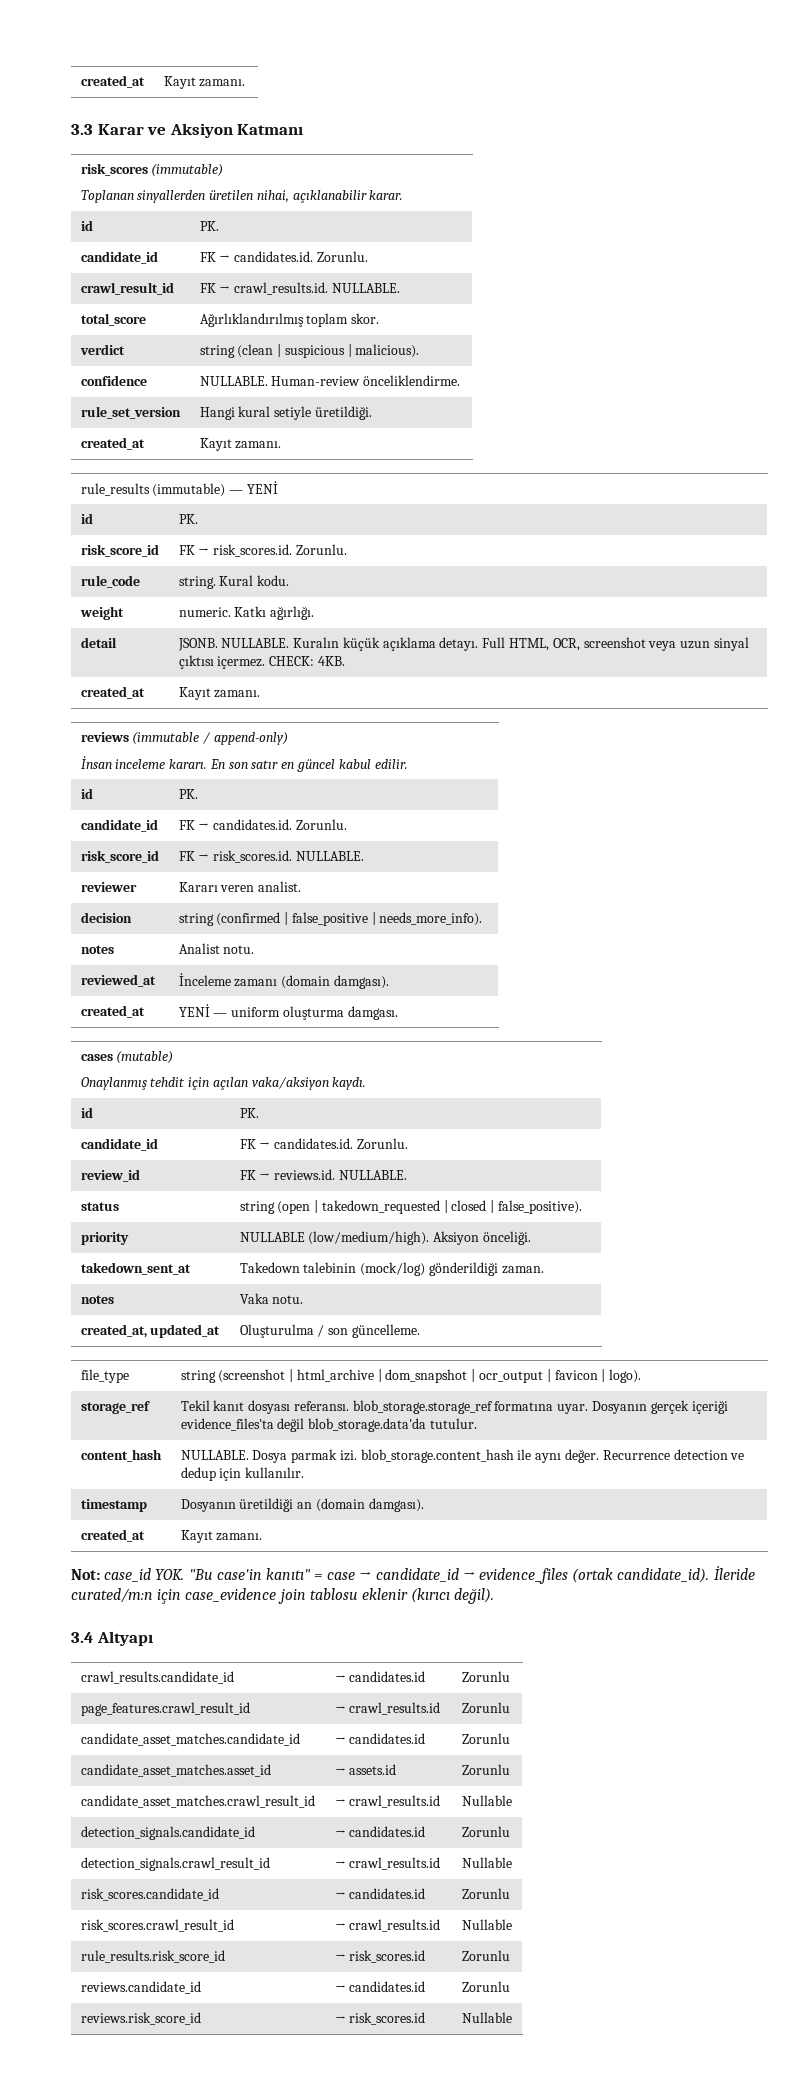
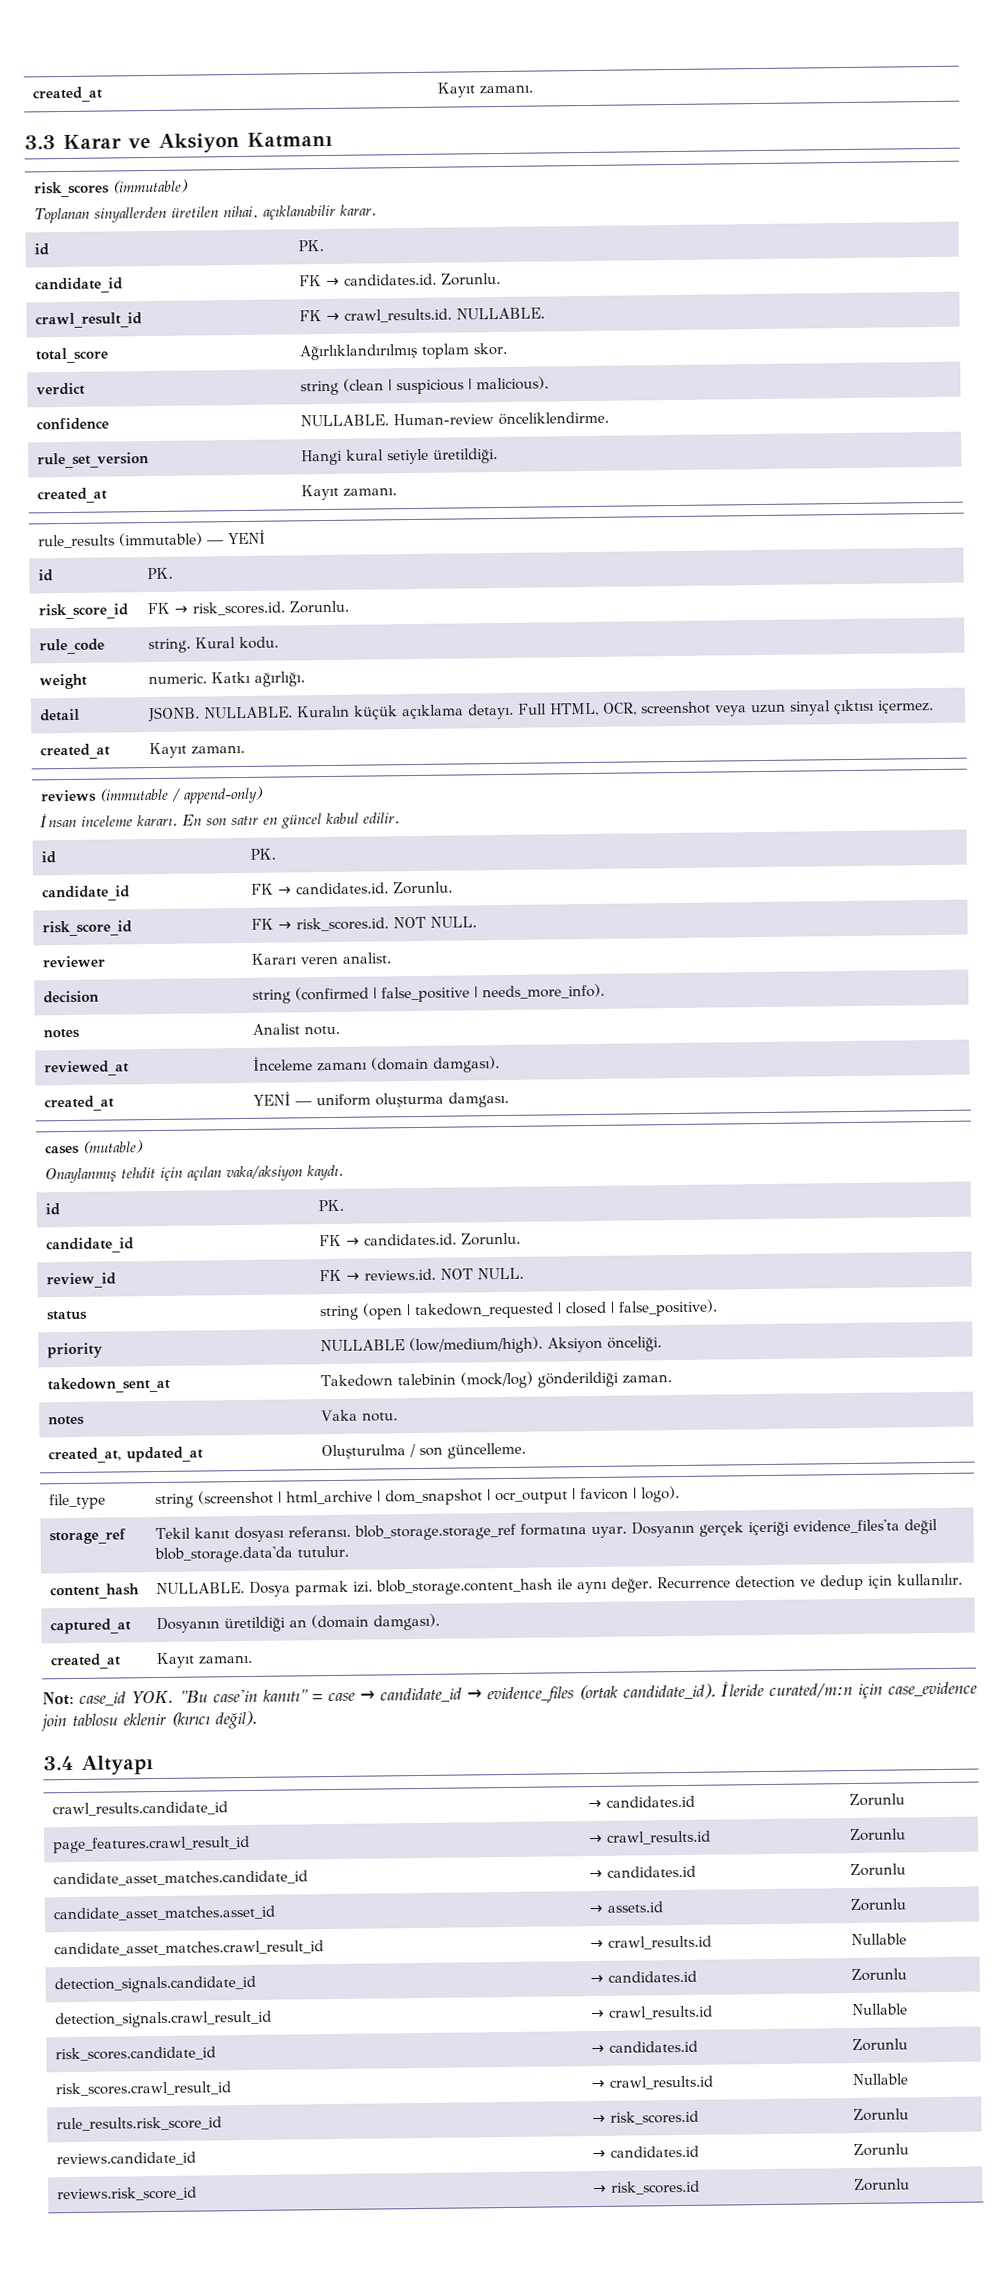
[269,656,345,666] CHECK: 4KB. -> (934, 707) none
[295,851,364,861] NULLABLE. -> [392,916,477,929] NOT NULL.
[338,1170,407,1180] NULLABLE. -> [439,1267,524,1280] NOT NULL.
[80,1499,147,1512] timestamp -> [49,1618,131,1635] captured_at
[461,2012,512,2023] Nullable -> [853,2178,910,2192] Zorunlu

